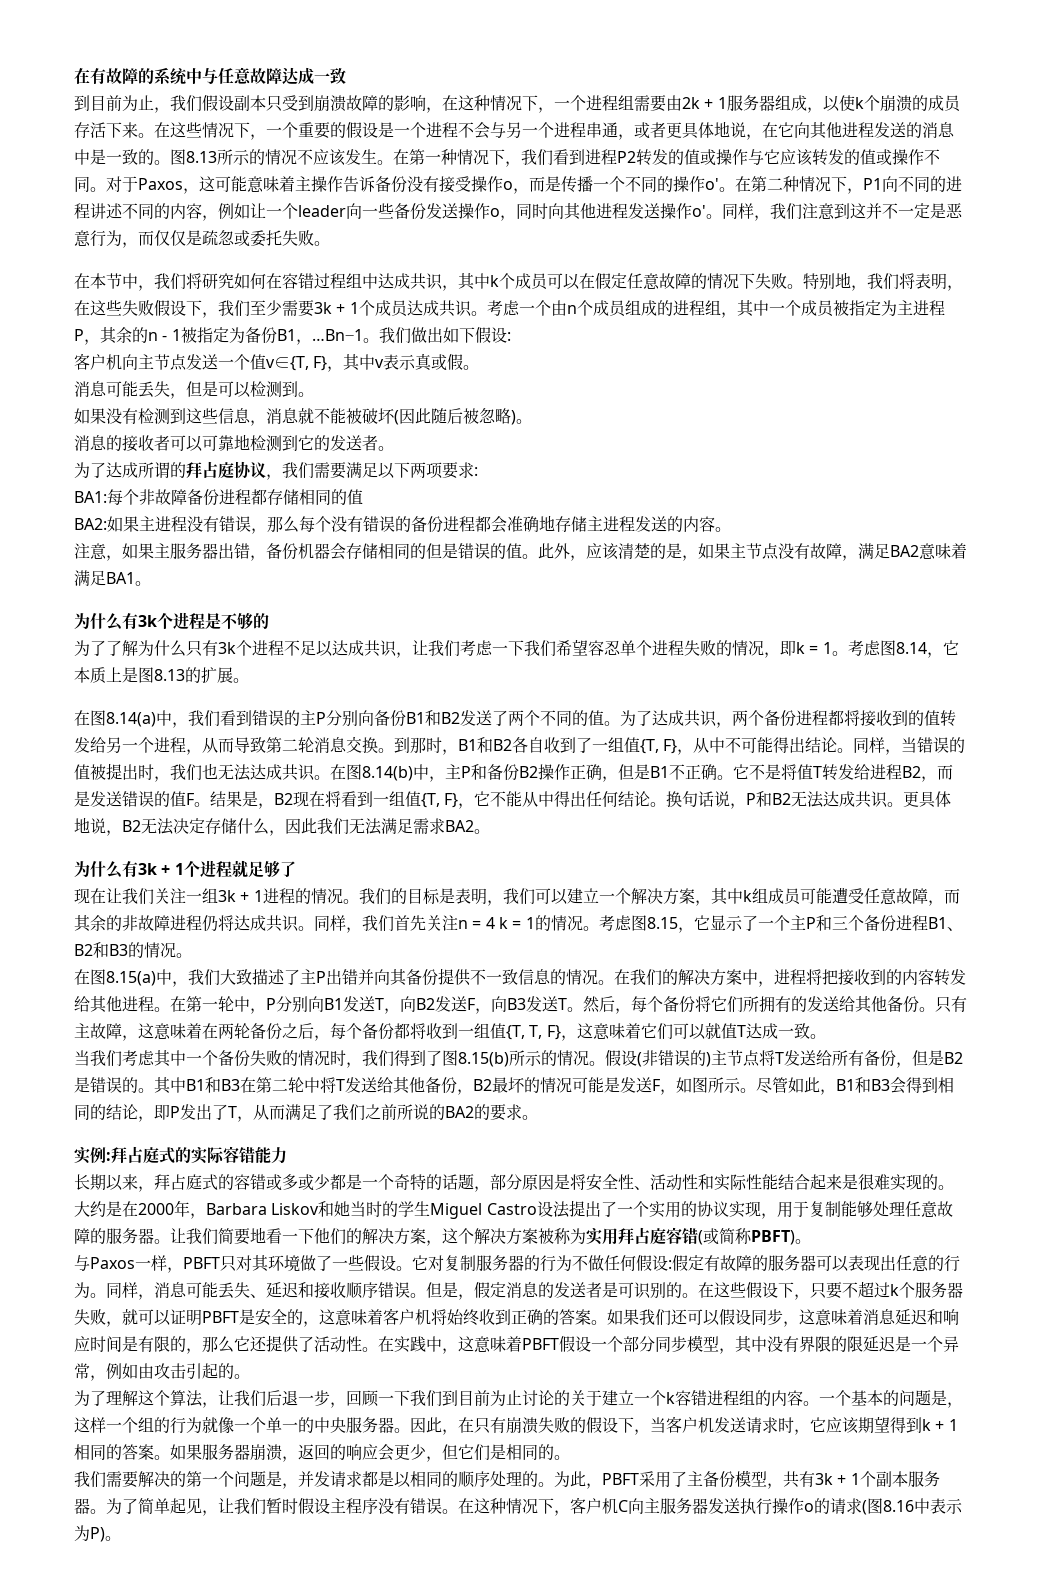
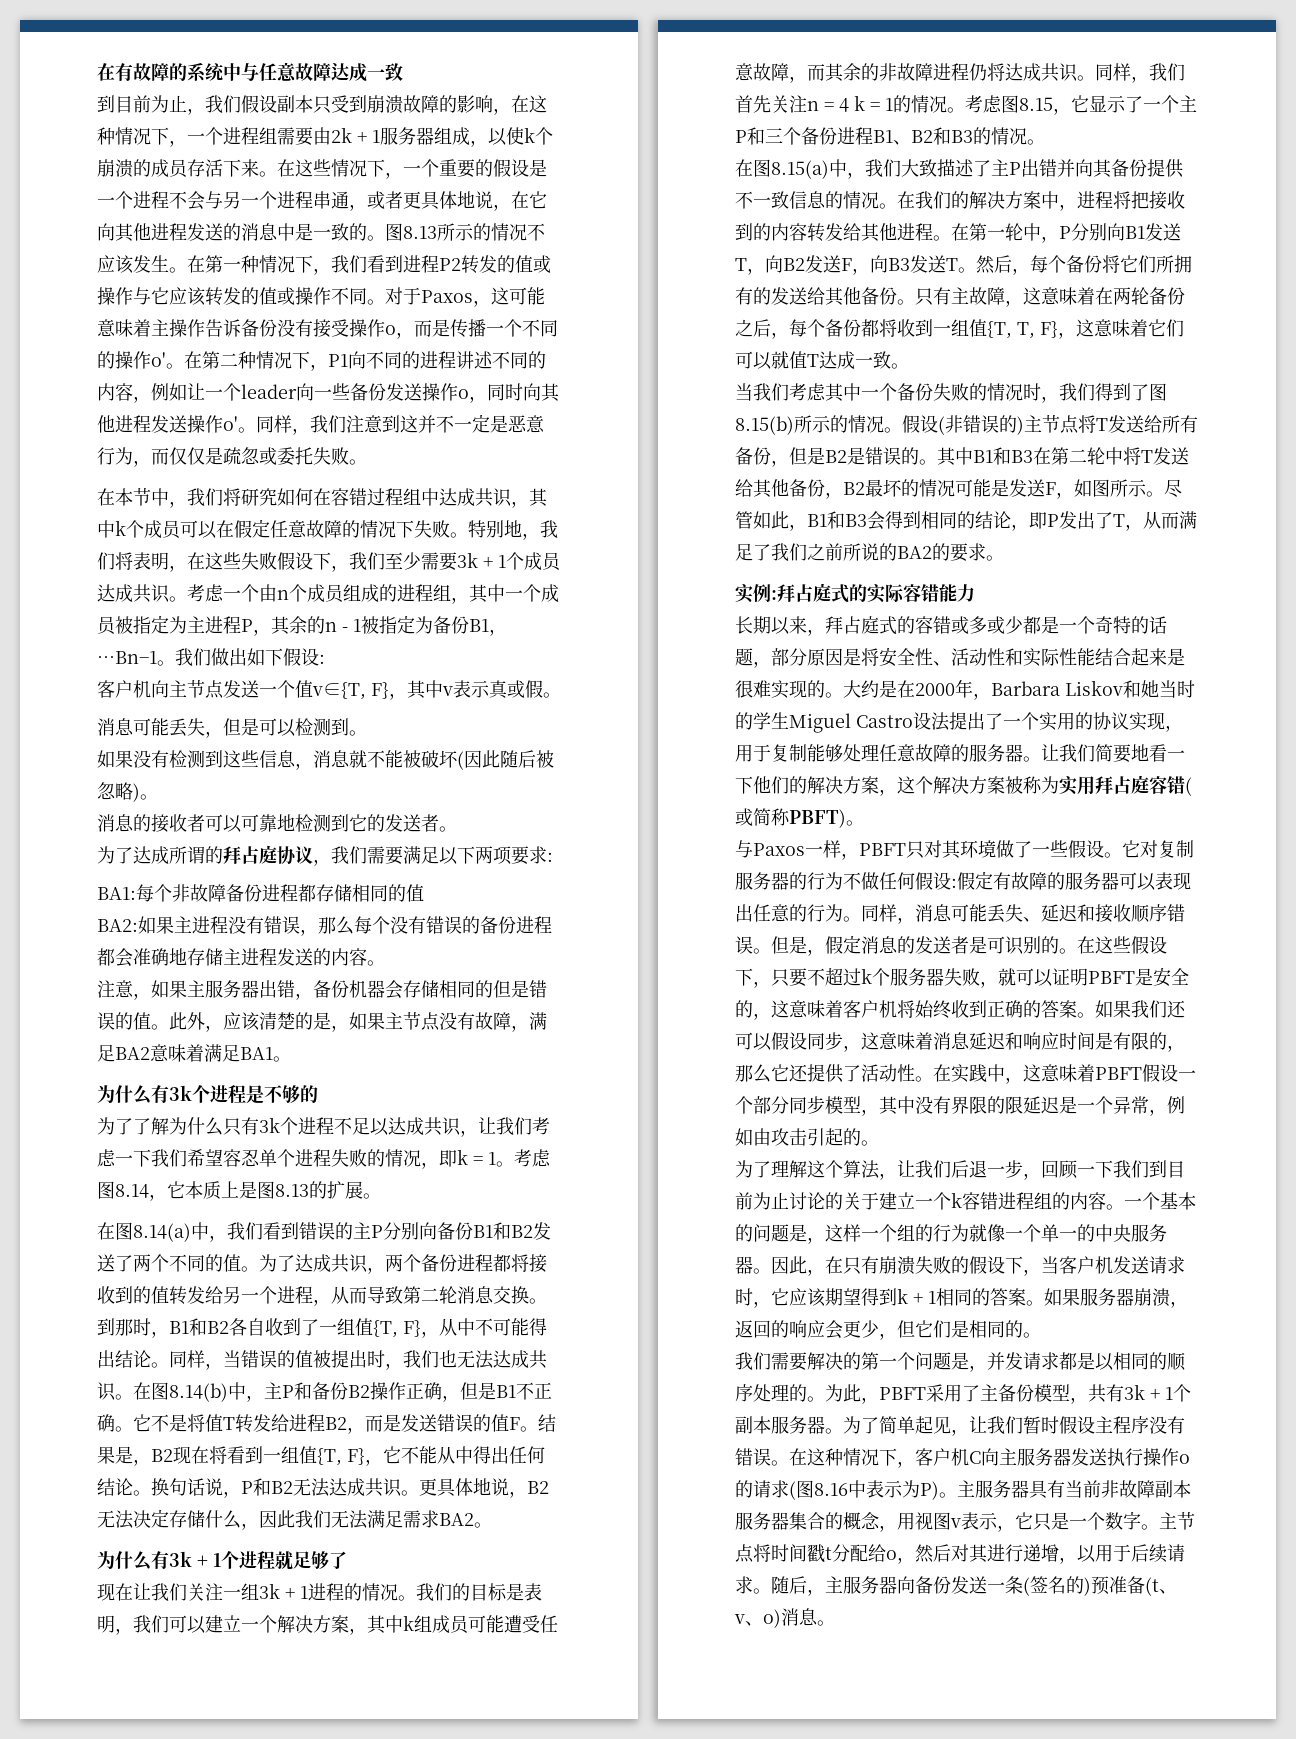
(121, 1538) none -> [957,1480,1191,1499] [735,1511,1195,1532] [735,1544,1185,1564] [735,1576,1177,1596] [734,1608,835,1628] 主服务器具有当前非故障副本服务器集合的概念，用视图v表示，它只是一个数字。主节点将时间戳t分配给o，然后对其进行递增，以用于后续请求。随后，主服务器向备份发送一条(签名的)预准备(t、v、o)消息。

